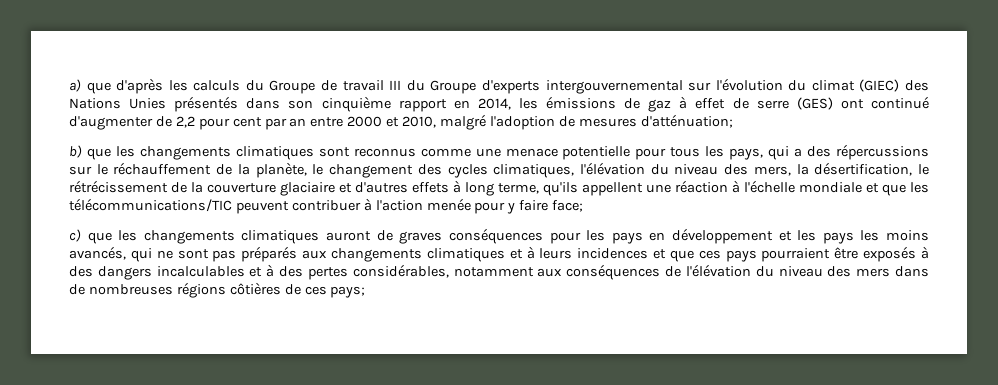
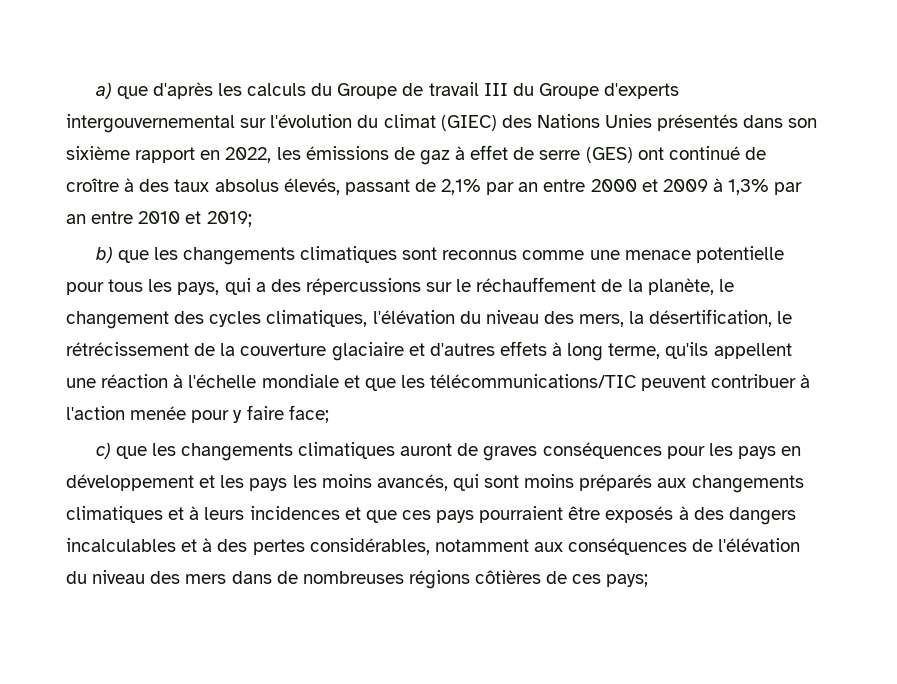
[321,96,391,112] cinquième -> [66,146,130,160] sixième
[477,98,511,110] 2014, -> [225,147,272,163] 2022,
[69,116,262,130] d'augmenter de 2,2 pour cent -> [744,147,766,160] [66,178,482,195] de croître à des taux absolus élevés, passant de 2,1%
[402,114,733,130] 2010, malgré l'adoption de mesures d'atténuation; -> [662,178,803,195] [66,211,252,227] 2009 à 1,3% par an entre 2010 et 2019;
[156,249,237,262] ne sont pas -> [484,474,575,488] sont moins

